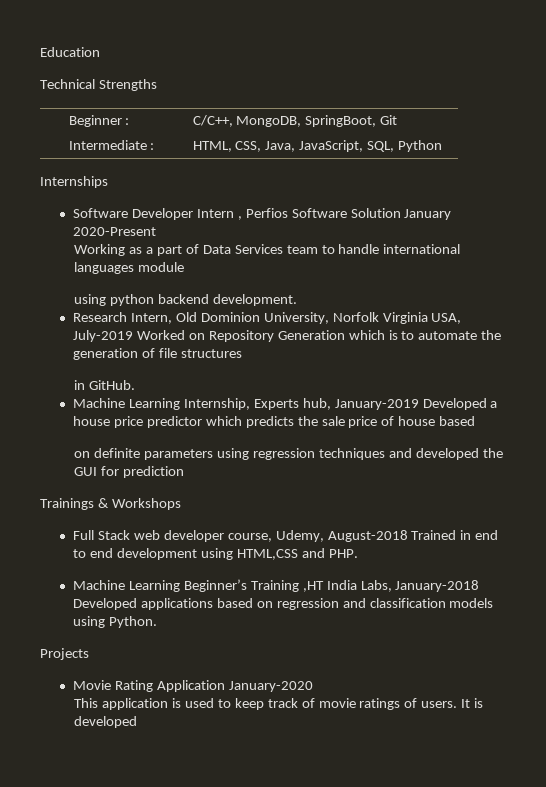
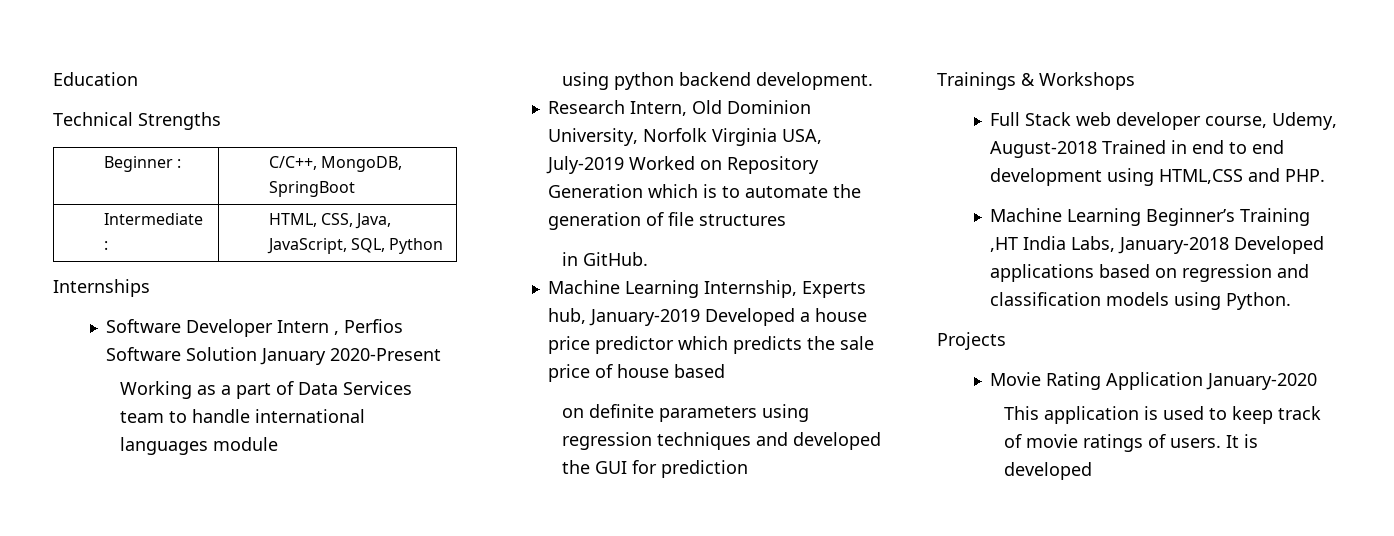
[305,115,398,127] SpringBoot, Git -> [268,181,355,197] SpringBoot

